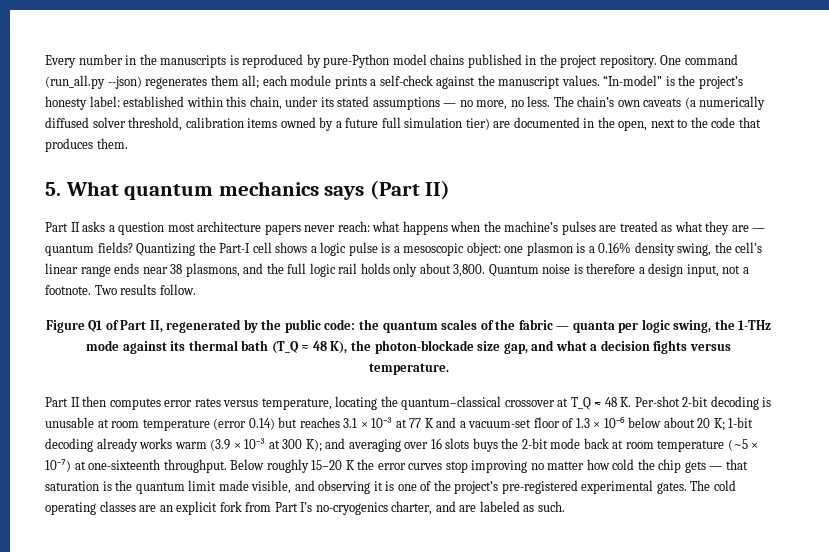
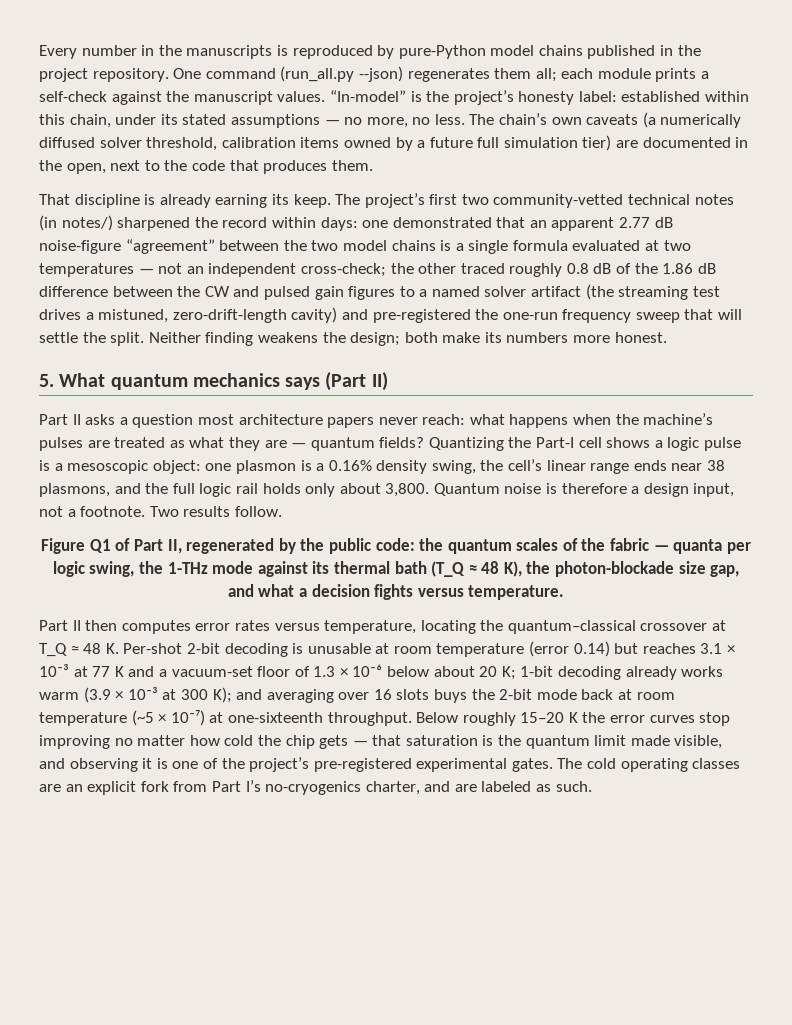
(128, 143) none -> [39,193,734,208] [39,215,673,231] [39,239,691,254] [39,263,716,277] [39,284,720,300] [39,307,743,323] [39,332,667,346] // That discipline is already earning its keep. The project’s first two community-vetted technical notes (in notes/) sharpened the record within days: one demonstrated that an apparent 2.77 dB noise-figure “agreement” between the two model chains is a single formula evaluated at two temperatures — not an independent cross-check; the other traced roughly 0.8 dB of the 1.86 dB difference between the CW and pulsed gain figures to a named solver artifact (the streaming test drives a mistuned, zero-drift-length cavity) and pre-registered the one-run frequency sweep that will settle the split. Neither finding weakens the design; both make its numbers more honest.

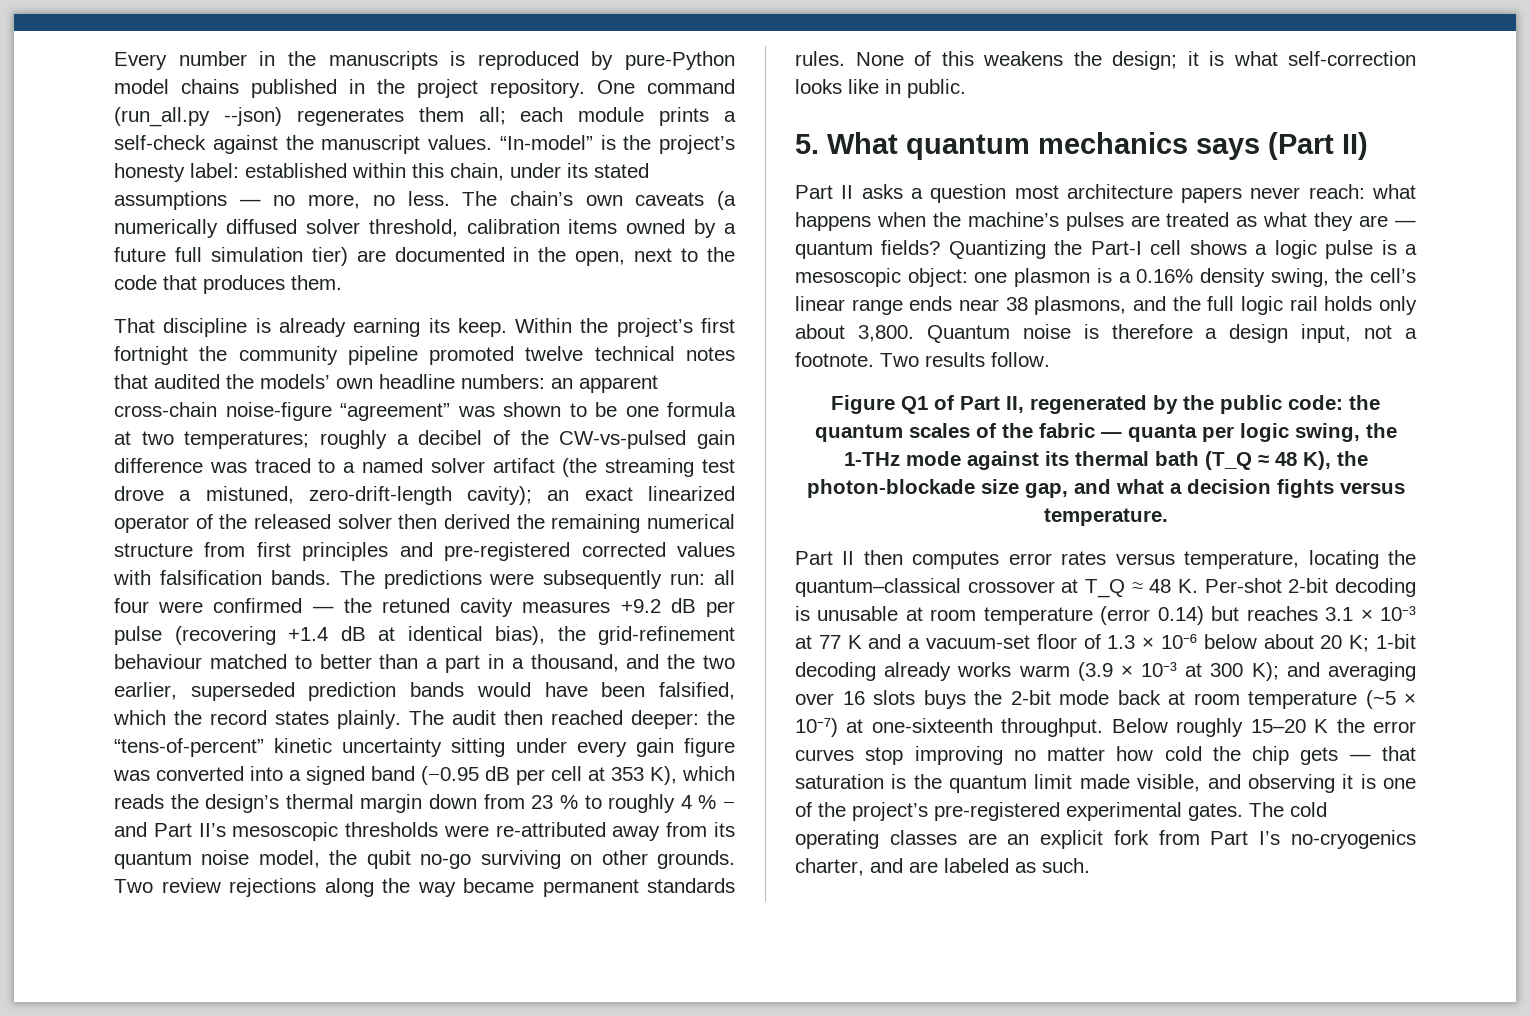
[335,193,734,208] [39,215,673,231] [39,239,691,254] [39,263,716,277] [39,286,396,300] The project’s first two community-vetted technical notes (in notes/) sharpened the record within days: one demonstrated that an apparent 2.77 dB noise-figure “agreement” between the two model chains is a single formula evaluated at two temperatures — not an independent cross-check; the other traced roughly 0.8 dB of the 1.86 dB difference between the CW and pulsed gain figures -> [515,318,735,337] [114,346,735,365] [114,374,658,393] [114,402,736,421] [114,430,736,449] [114,458,311,473] Within the project’s first fortnight the community pipeline promoted twelve technical notes that audited the models’ own headline numbers: an apparent cross-chain noise-figure “agreement” was shown to be one formula at two temperatures; roughly a decibel of the CW-vs-pulsed gain difference was traced
[39,309,81,320] drives -> [114,486,164,501] drove
[291,307,743,323] [39,332,667,346] cavity) and pre-registered the one-run frequency sweep that will settle the split. Neither finding weakens the design; both make its numbers more honest. -> [467,486,736,505] [114,514,735,533] [114,542,736,561] [113,570,735,589] [114,598,735,617] [114,626,735,645] [114,654,735,673] [114,682,735,701] [113,710,735,729] [114,738,735,757] [113,766,735,785] [114,794,736,813] [114,822,735,841] [114,850,736,869] [114,878,735,897] [795,51,1416,70] [795,79,966,98] cavity); an exact linearized operator of the released solver then derived the remaining numerical structure from first principles and pre-registered corrected values with falsification bands. The predictions were subsequently run: all four were confirmed — the retuned cavity measures +9.2 dB per pulse (recovering +1.4 dB at identical bias), the grid-refinement behaviour matched to better than a part in a thousand, and the two earlier, superseded prediction bands would have been falsified, which the record states plainly. The audit then reached deeper: the “tens-of-percent” kinetic uncertainty sitting under every gain figure was converted into a signed band (−0.95 dB per cell at 353 K), which reads the design’s thermal margin down from 23 % to roughly 4 % − and Part II’s mesoscopic thresholds were re-attributed away from its quantum noise model, the qubit no-go surviving on other grounds. Two review rejections along the way became permanent standards rules. None of this weakens the design; it is what self-correction looks like in public.

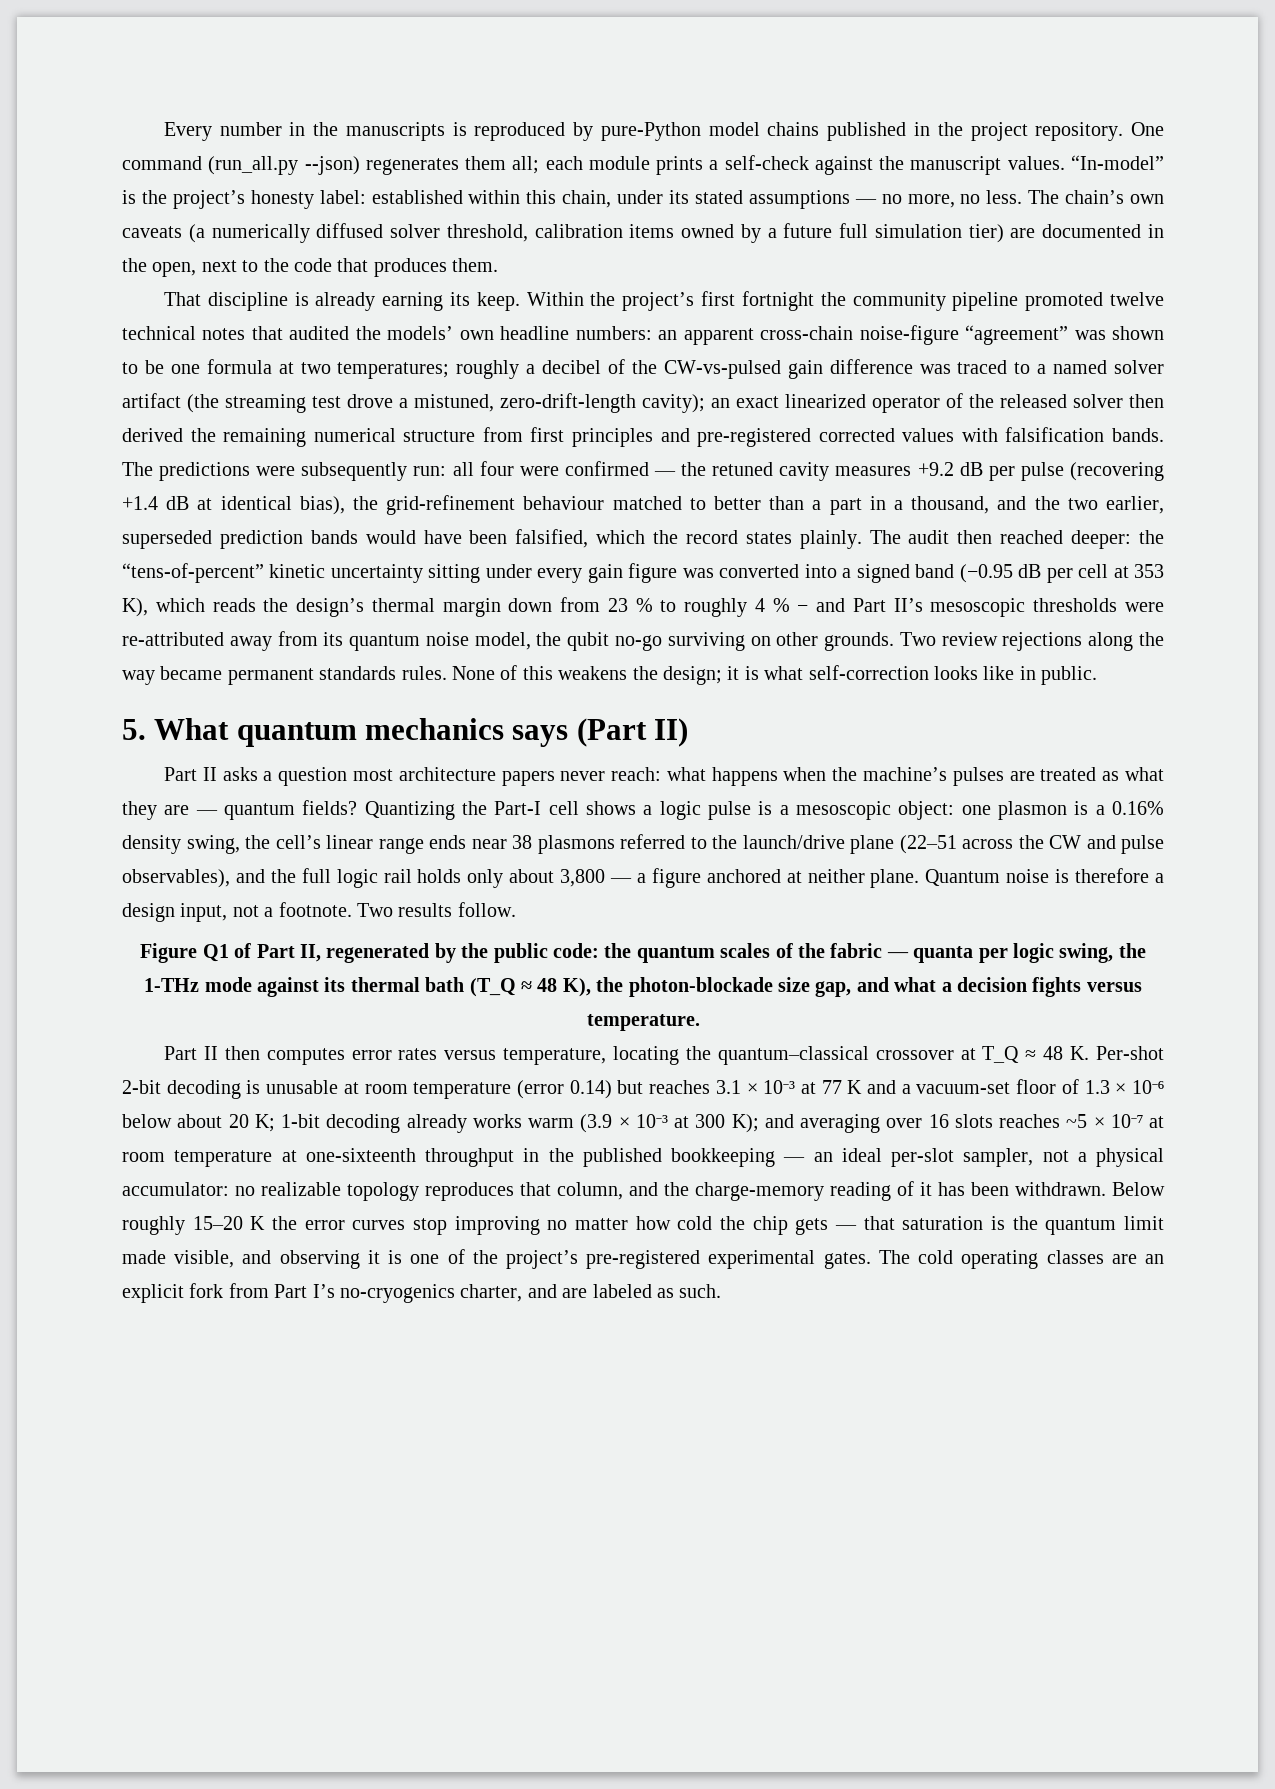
[1034,296,1127,315] plasmons, -> [537,834,1164,854] [122,869,230,888] plasmons referred to the launch/drive plane (22–51 across the CW and pulse observables),
[857,325,914,342] 3,800. -> [560,868,920,888] 3,800 — a figure anchored at neither plane.
[923,690,1416,709] [795,718,1104,737] buys the 2-bit mode back at room temperature (~5 × 10⁻⁷) at one-sixteenth throughput. -> [999,1114,1164,1128] [122,1148,1164,1167] [122,1181,1106,1201] reaches ~5 × 10⁻⁷ at room temperature at one-sixteenth throughput in the published bookkeeping — an ideal per-slot sampler, not a physical accumulator: no realizable topology reproduces that column, and the charge-memory reading of it has been withdrawn.

